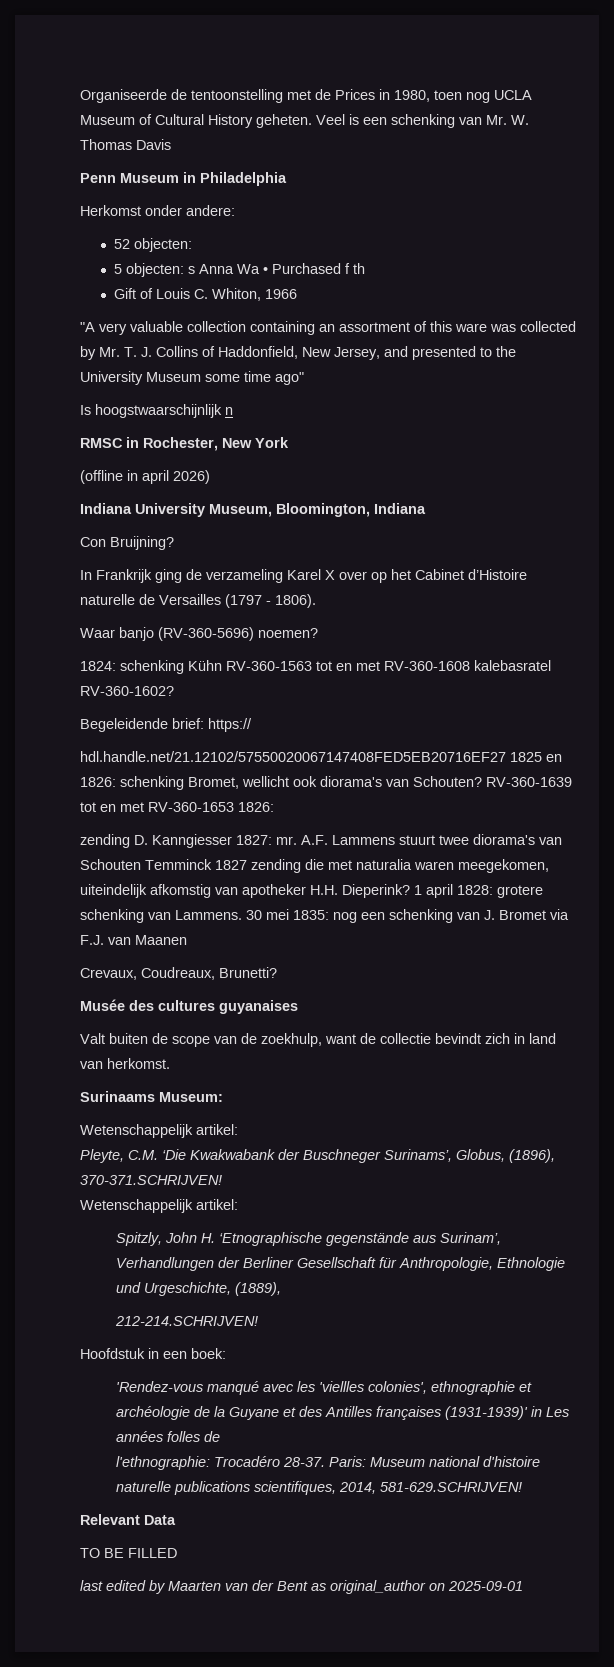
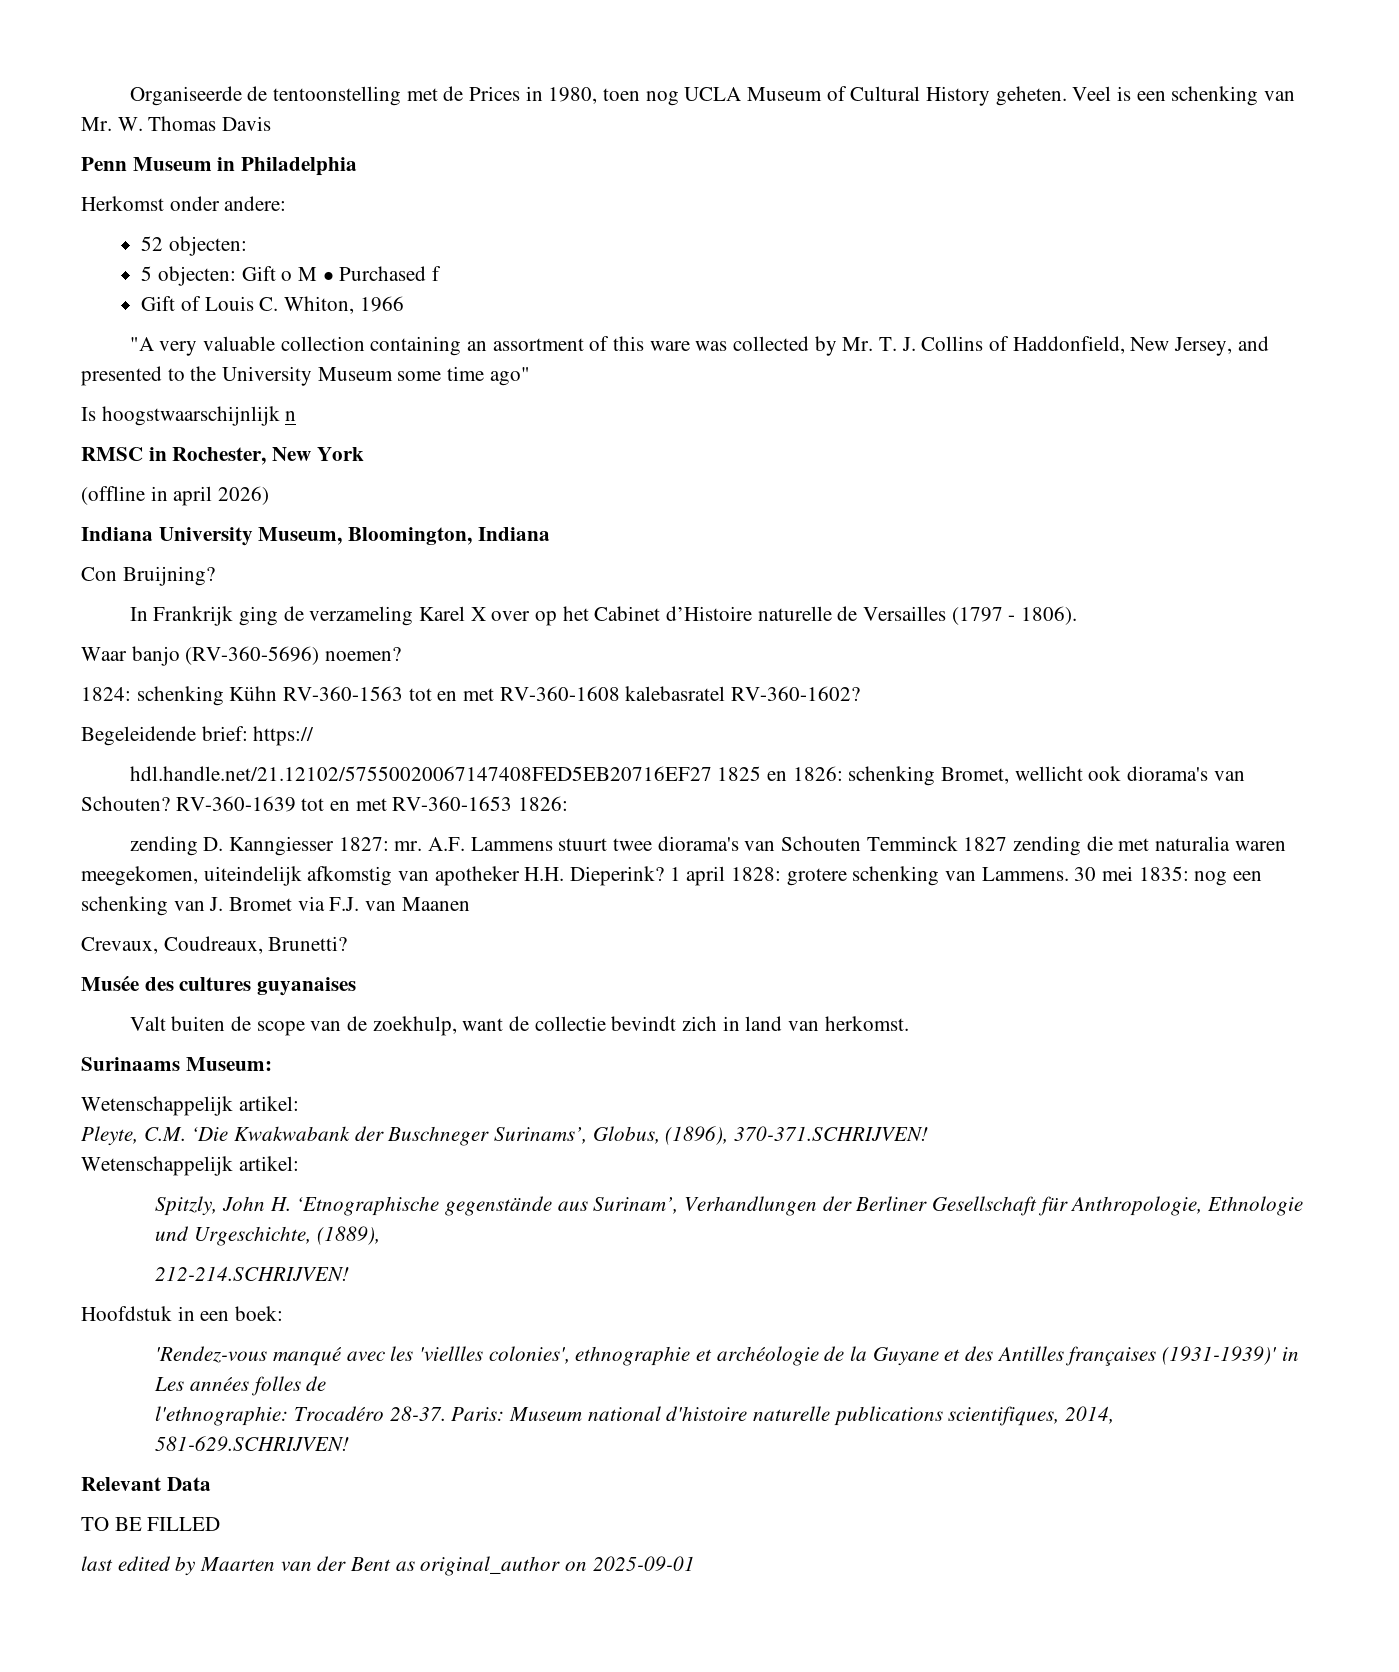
[187,264,260,274] s Anna Wa -> [241,266,317,281] Gift o M
[352,263,365,274] th -> (441, 273) none

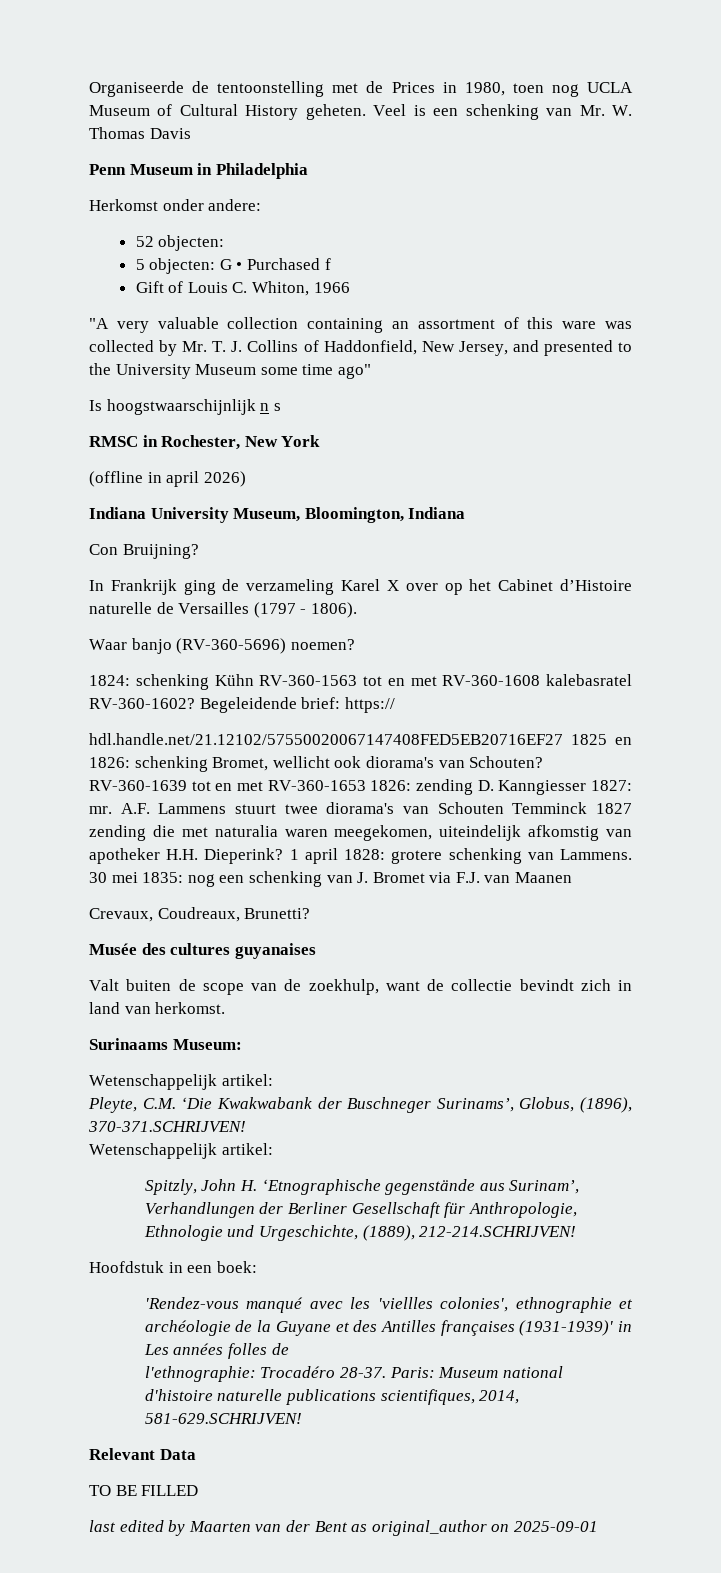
[241,266,317,281] Gift o M -> [219,259,232,270] G
(297, 416) none -> [273,403,281,411] s
(861, 693) // -> (195, 703) none
(569, 803) // -> (412, 785) none
(380, 1235) // -> (415, 1233) none

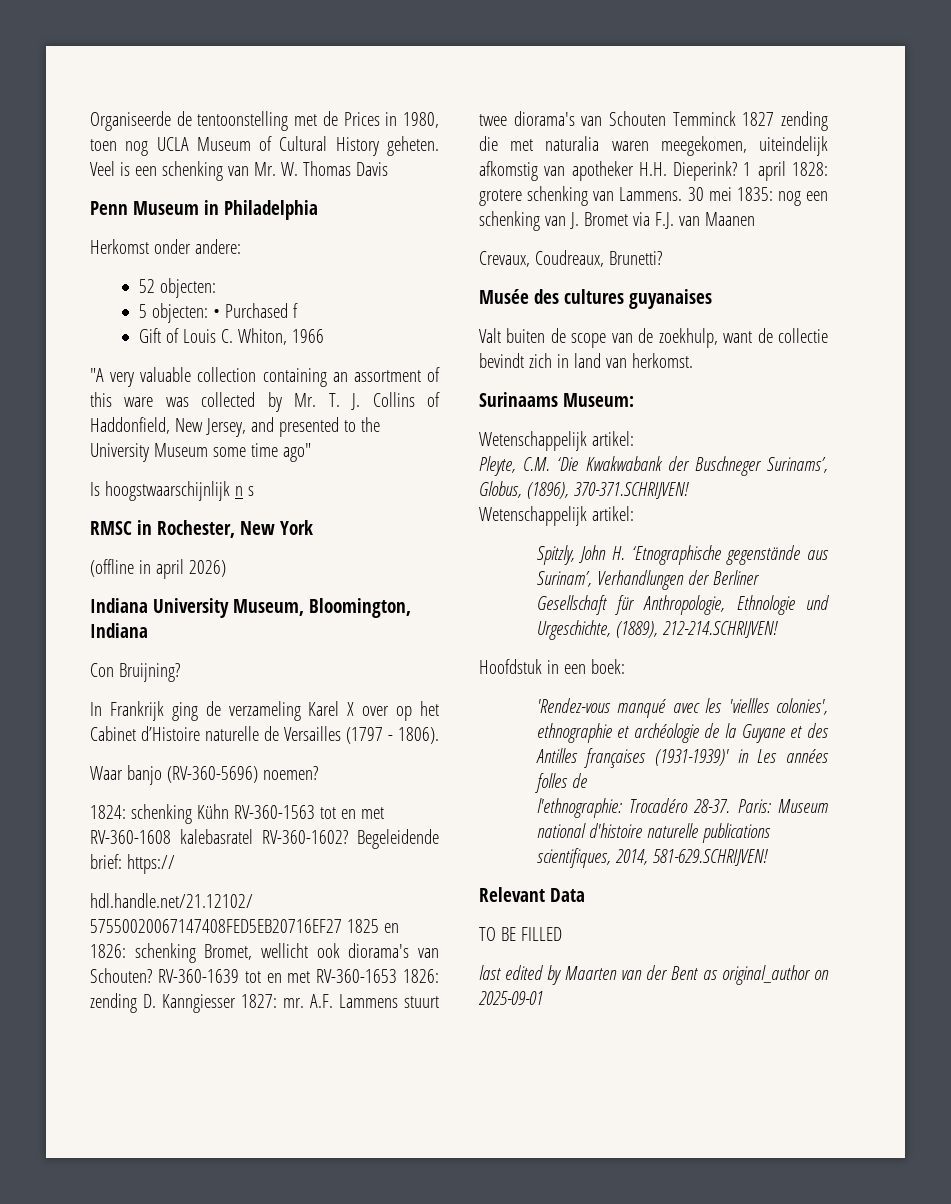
[219,259,232,270] G -> (209, 313) none

